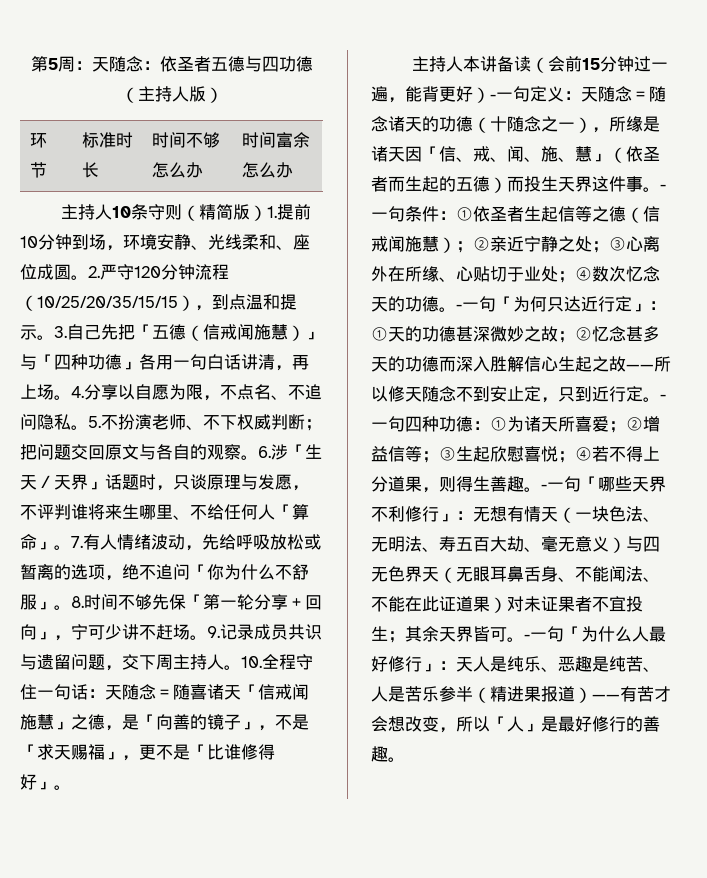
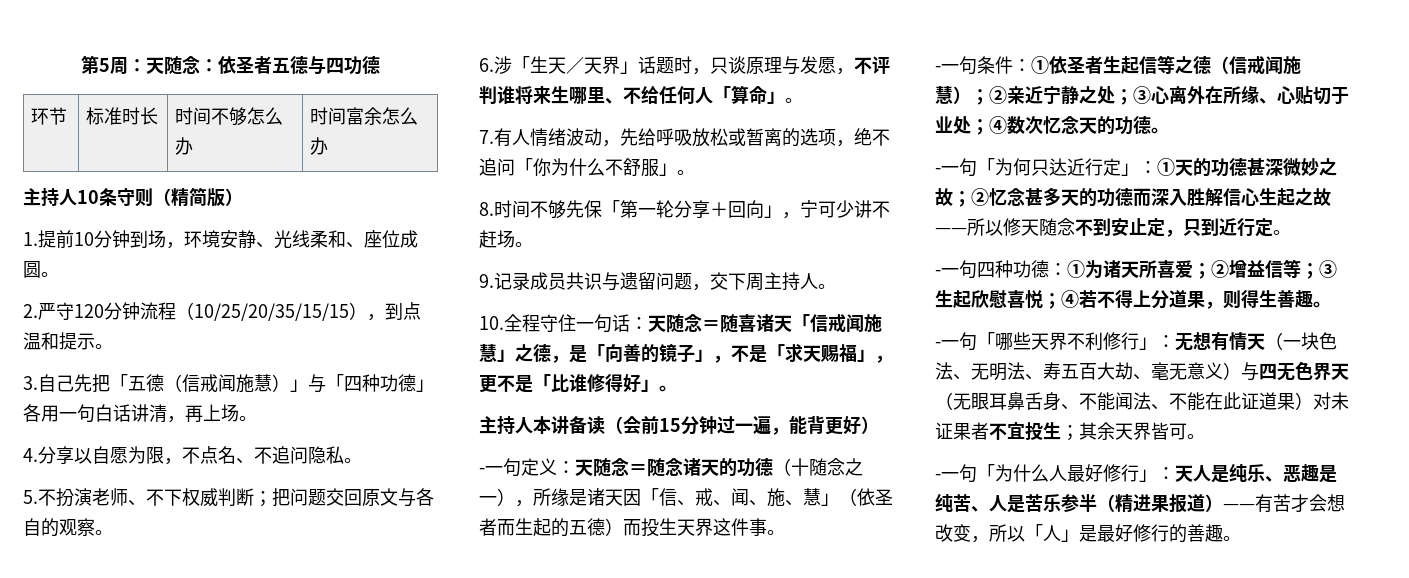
[120,86,223,103] （主持人版） -> (380, 64) none
(267, 213) none -> (243, 197) //
(88, 277) none -> (59, 274) //
(54, 337) none -> (113, 346) //
(71, 397) none -> (257, 418) //
(88, 427) none -> (362, 460) //
(258, 457) none -> (113, 532) //
(71, 547) none -> (803, 100) //
(71, 607) none -> (695, 172) //
(207, 637) none -> (533, 244) //
(241, 667) none -> (836, 286) //
(490, 95) none -> (879, 425) //
(660, 189) none -> (785, 532) //
(456, 309) none -> (1169, 130) //
(660, 399) none -> (1291, 232) //
(541, 489) none -> (1331, 304) //
(524, 639) none -> (1205, 436) //

